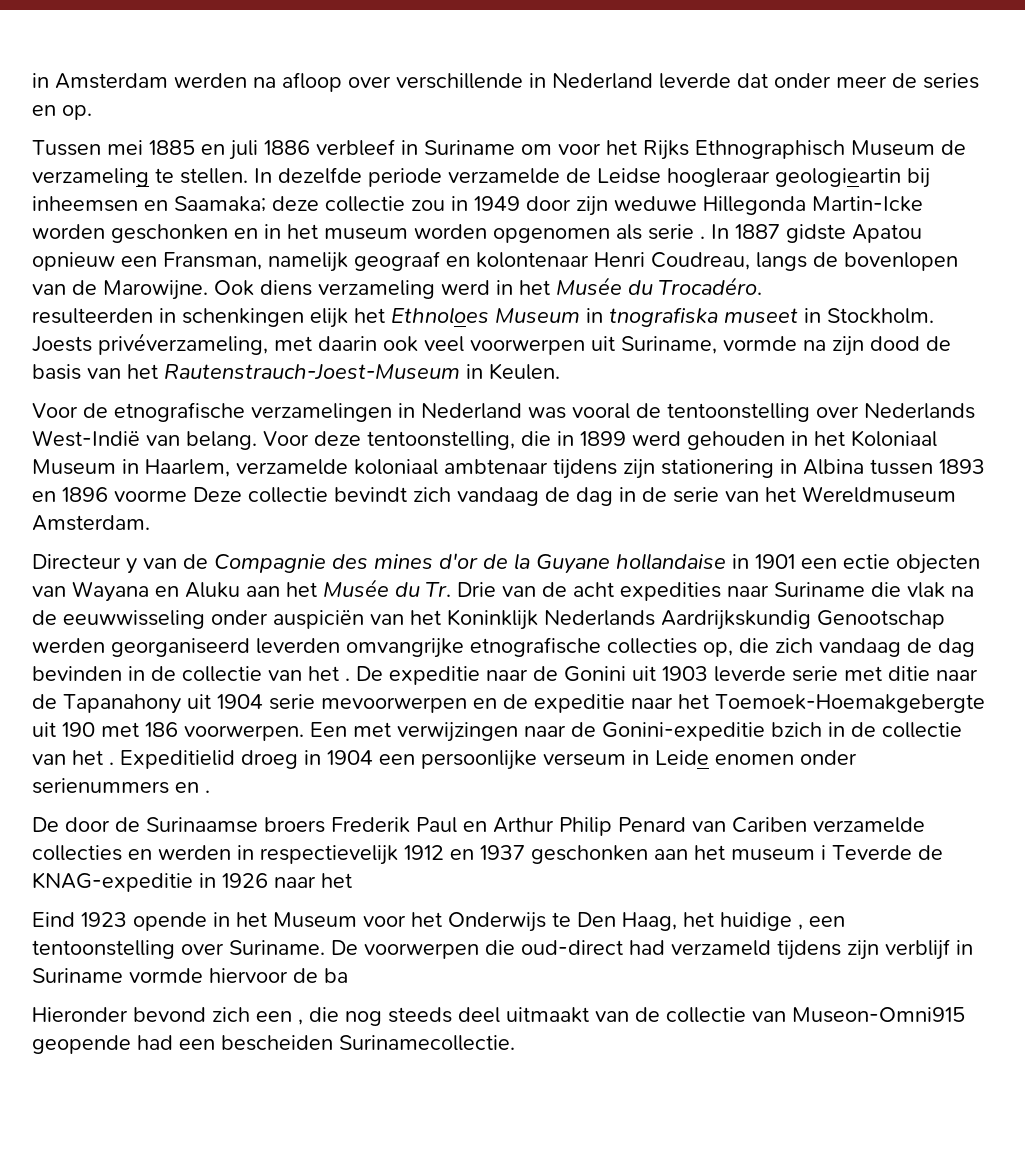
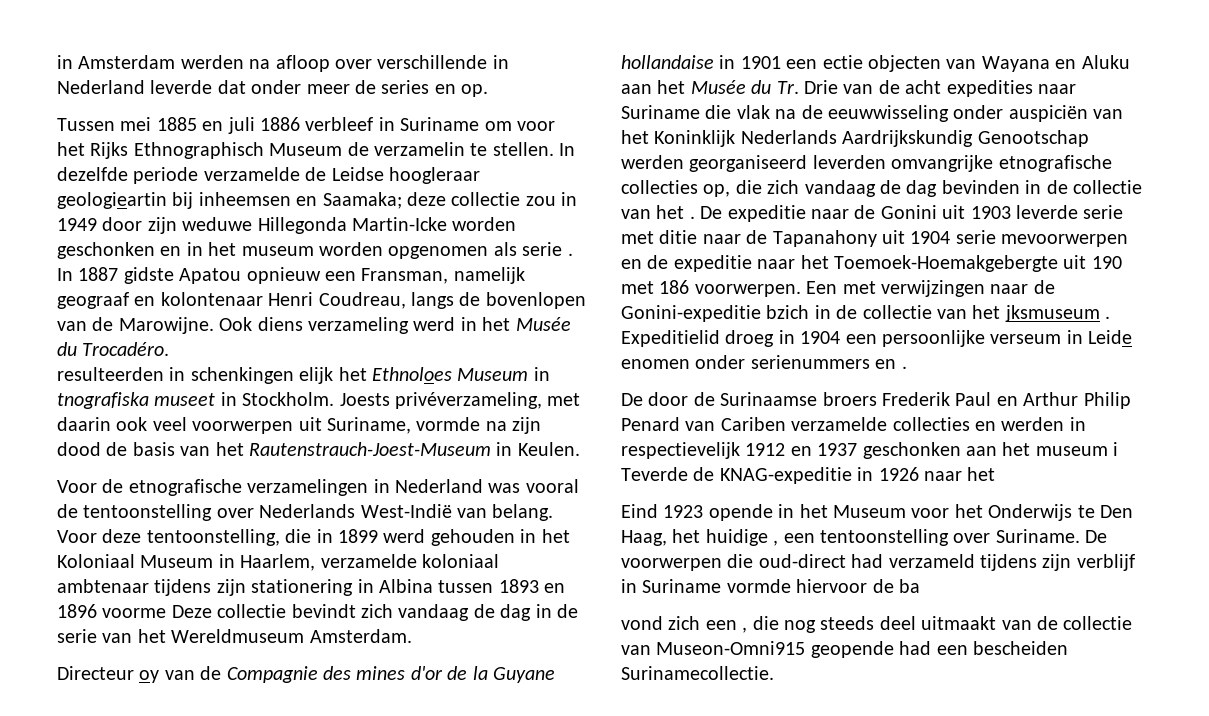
[32,168,149,187] verzameling -> [374,142,465,156] verzamelin
[126,558,137,574] y -> [139,670,160,683] oy
(103, 757) none -> [1004,305,1100,322] jksmuseum
[32,1007,206,1022] Hieronder bevond -> [621,616,663,630] vond

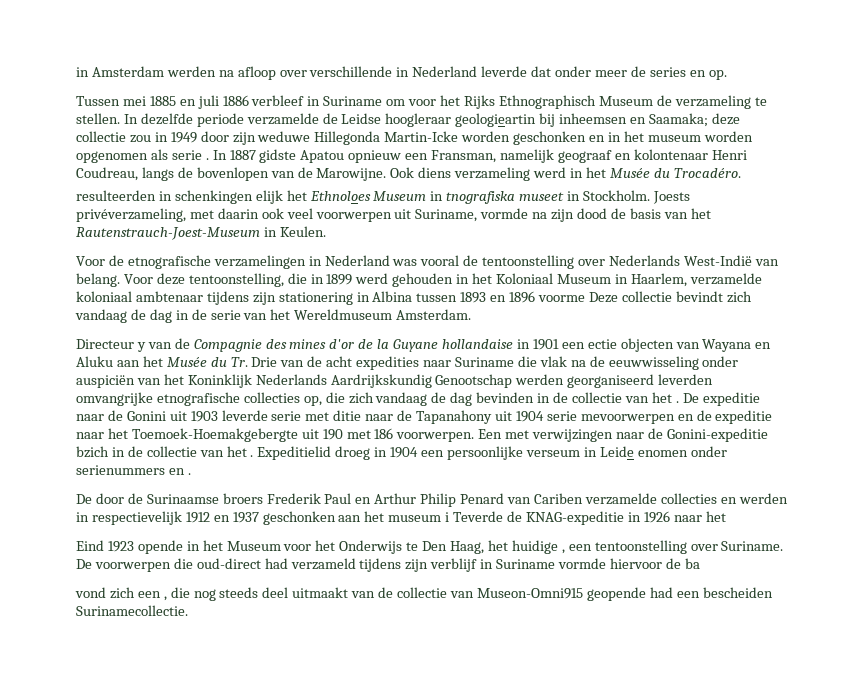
[374,142,465,156] verzamelin -> [674,95,751,109] verzameling
[139,670,160,683] oy -> [136,342,146,352] y
[1004,305,1100,322] jksmuseum -> (247, 451) none

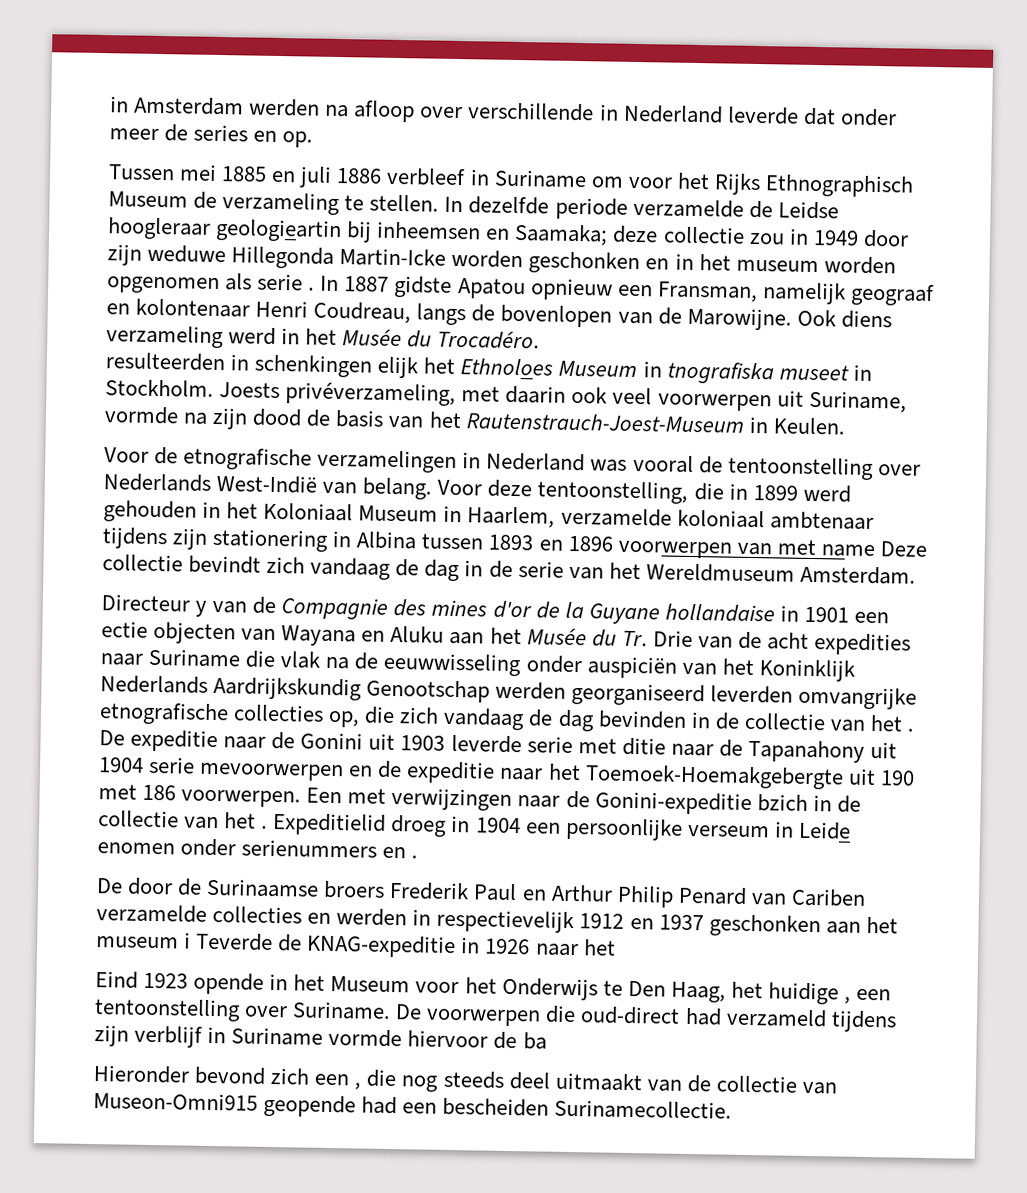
[538,295,586,302] voorme -> [617,539,875,559] voorwerpen van met name
[75,587,106,598] vond -> [93,1065,267,1085] Hieronder bevond

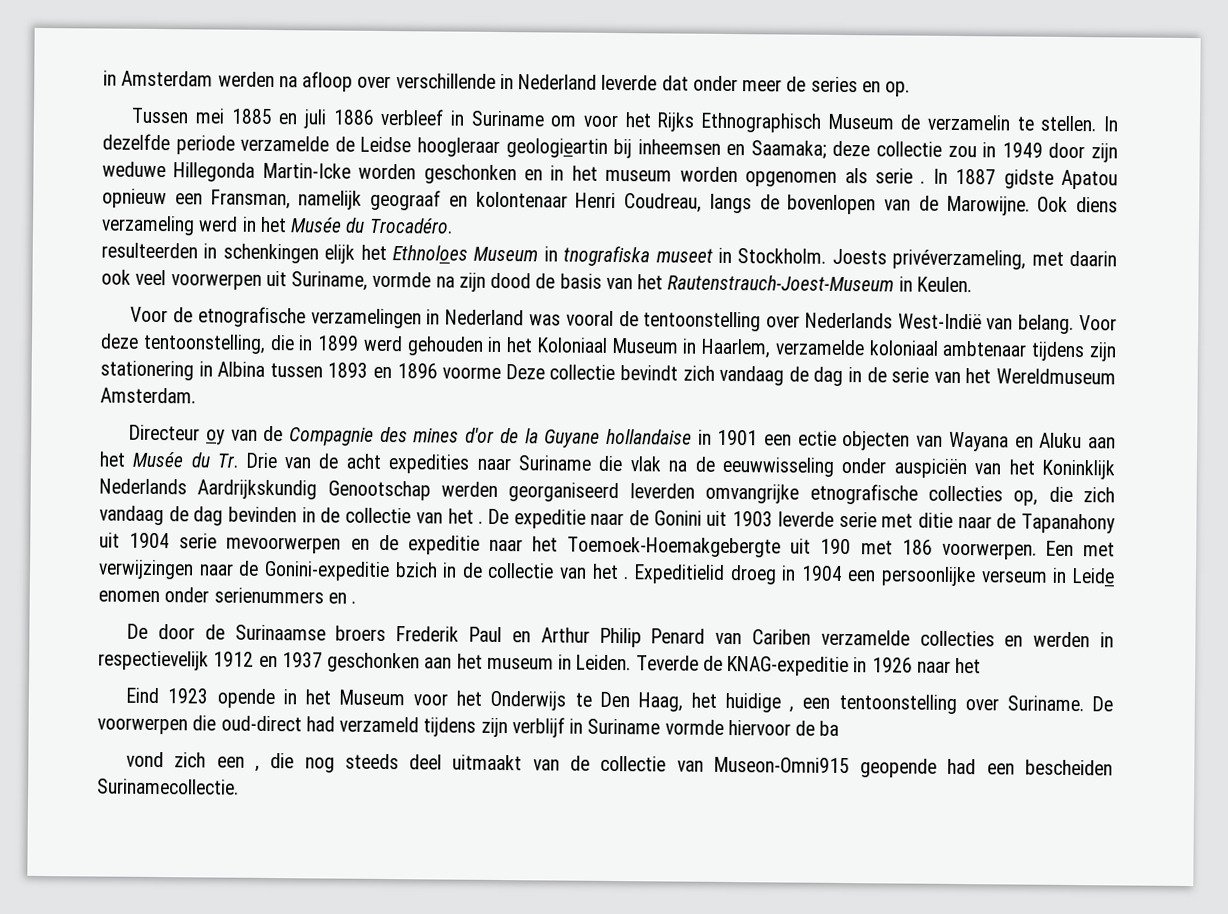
[222,192,341,216] verzameling -> [926,114,1010,131] verzamelin
[617,539,875,559] voorwerpen van met name -> [442,366,502,380] voorme
[195,600,208,617] y -> [205,429,225,445] oy
[184,932,192,949] i -> [558,654,632,671] in Leiden.
[93,1065,267,1085] Hieronder bevond -> [126,751,165,768] vond

